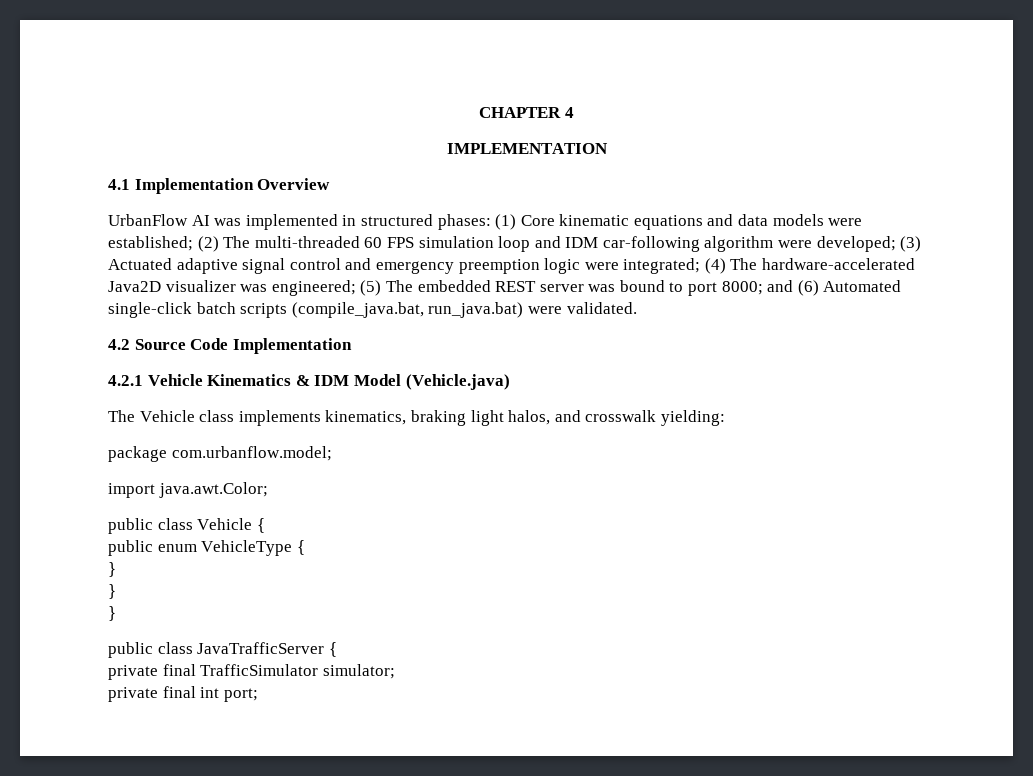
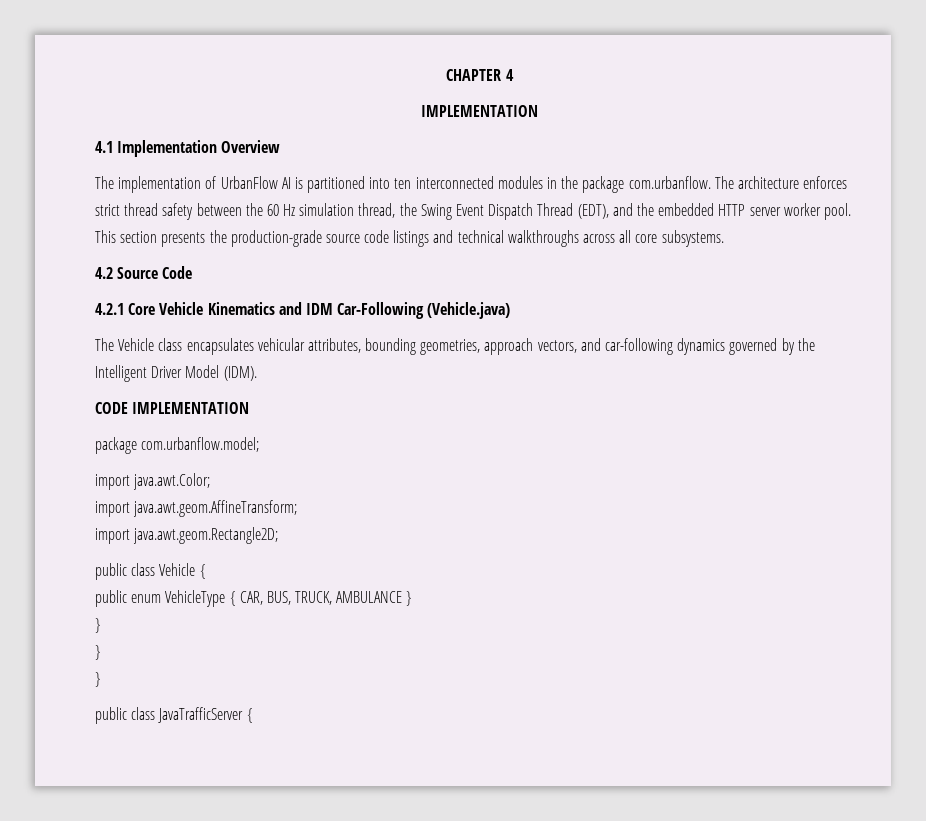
[108,214,863,230] [108,236,922,252] [108,258,916,274] [108,280,902,296] [108,302,637,318] UrbanFlow AI was implemented in structured phases: (1) Core kinematic equations and data models were established; (2) The multi-threaded 60 FPS simulation loop and IDM car-following algorithm were developed; (3) Actuated adaptive signal control and emergency preemption logic were integrated; (4) The hardware-accelerated Java2D visualizer was engineered; (5) The embedded REST server was bound to port 8000; and (6) Automated single-click batch scripts (compile_java.bat, run_java.bat) were validated. -> [95,176,848,193] [95,203,851,220] [95,230,724,247] The implementation of UrbanFlow AI is partitioned into ten interconnected modules in the package com.urbanflow. The architecture enforces strict thread safety between the 60 Hz simulation thread, the Swing Event Dispatch Thread (EDT), and the embedded HTTP server worker pool. This section presents the production-grade source code listings and technical walkthroughs across all core subsystems.
[232,338,352,354] Implementation -> (193, 272) none
(143, 380) none -> [128,303,156,315] Core
[295,374,401,386] & IDM Model -> [278,302,425,319] and IDM Car-Following
[238,410,725,426] implements kinematics, braking light halos, and crosswalk yielding: -> [186,338,815,355] [95,365,257,382] [95,402,250,414] encapsulates vehicular attributes, bounding geometries, approach vectors, and car-following dynamics governed by the Intelligent Driver Model (IDM). // CODE IMPLEMENTATION
(268, 490) none -> [95,500,298,517] [95,527,279,544] // import java.awt.geom.AffineTransform; // import java.awt.geom.Rectangle2D;
(305, 547) none -> [239,591,413,606] CAR, BUS, TRUCK, AMBULANCE }
[108,664,395,680] [108,686,258,702] // private final TrafficSimulator simulator; // private final int port; -> (253, 715) none

